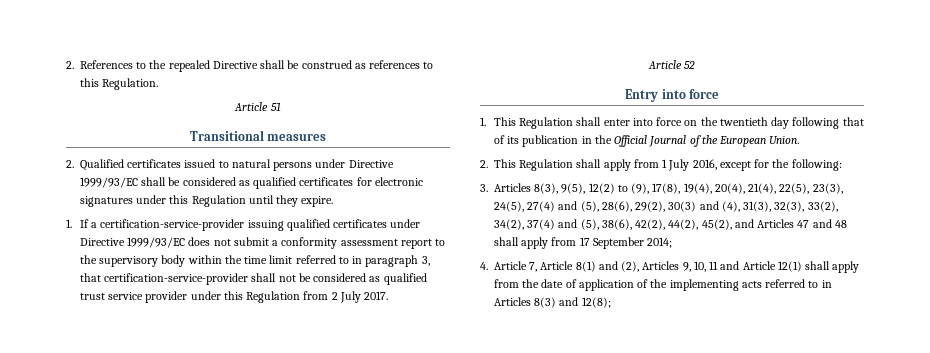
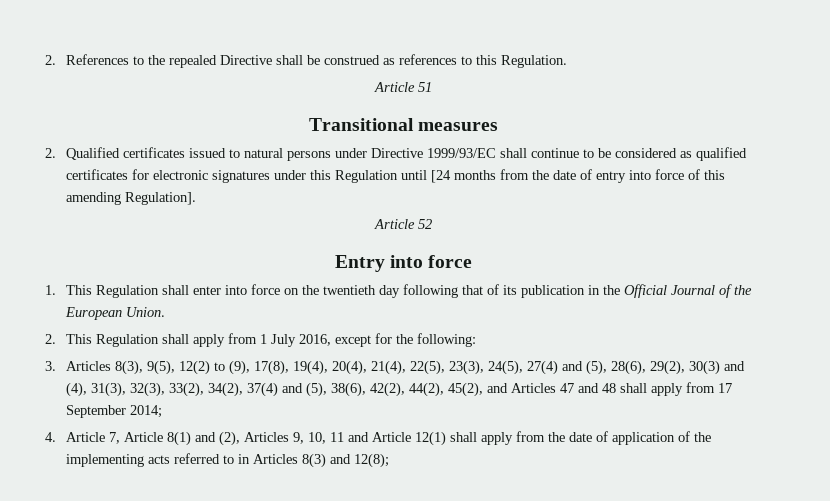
(167, 181) none -> [531,148,595,158] continue to
[276,195,334,207] [66,219,421,231] [79,237,446,249] [79,255,430,267] [79,273,427,285] [79,291,389,303] they expire. // 1. If a certification-service-provider issuing qualified certificates under Directive 1999/93/EC does not submit a conformity assessment report to the supervisory body within the time limit referred to in paragraph 3, that certification-service-provider shall not be considered as qualified trust service provider under this Regulation from 2 July 2017. -> [431,169,726,183] [66,192,197,205] [24 months from the date of entry into force of this amending Regulation].

